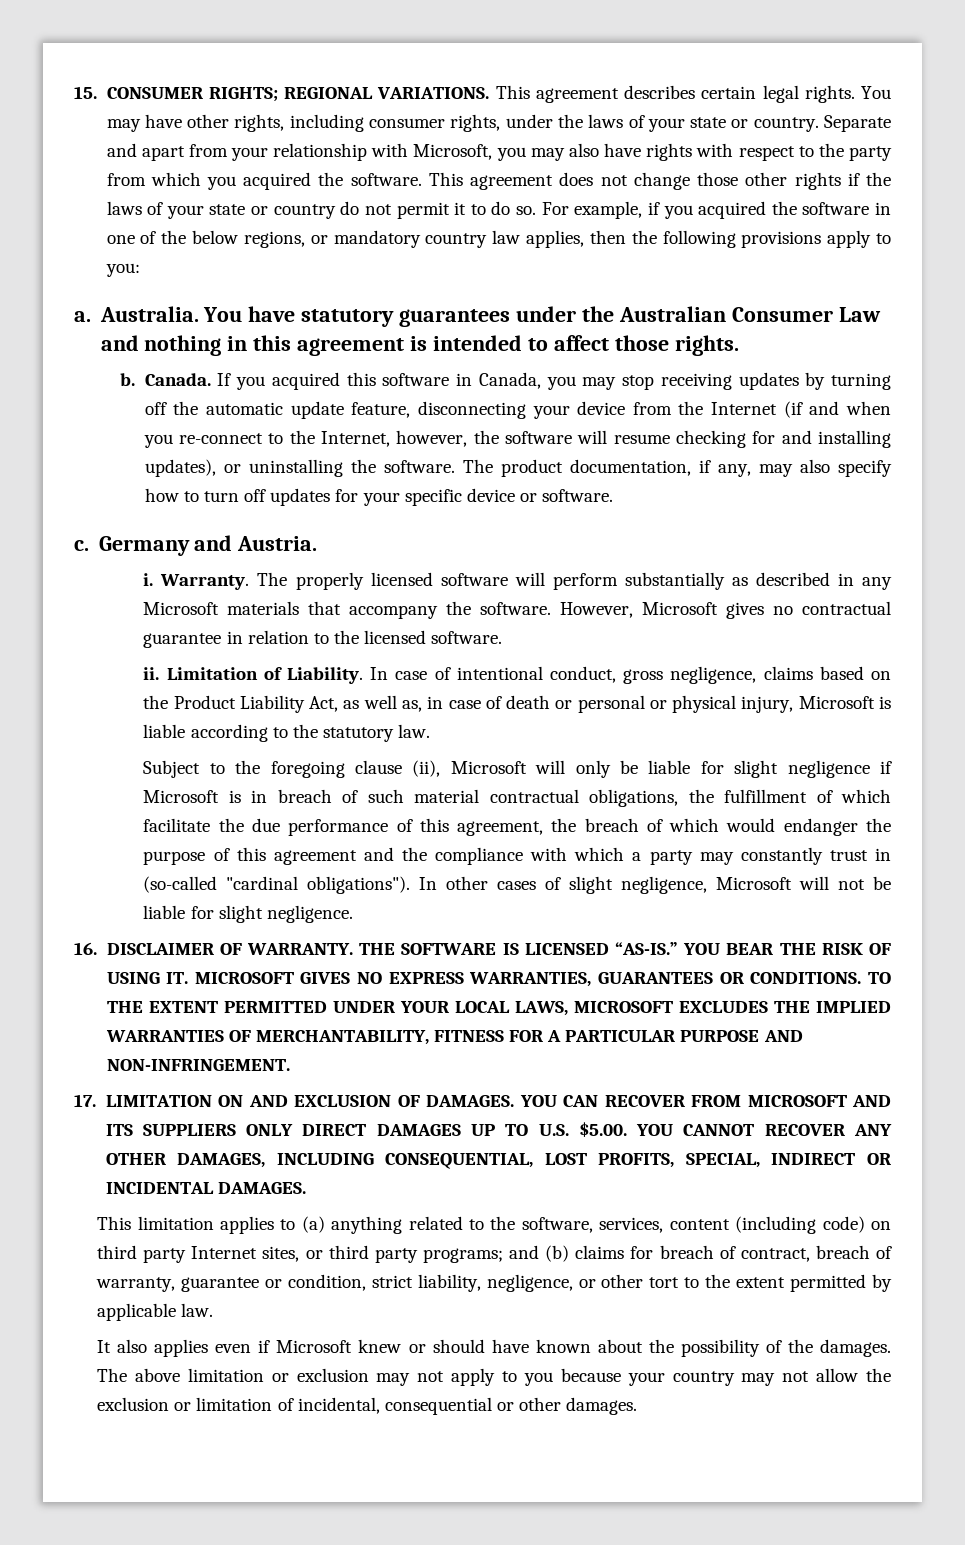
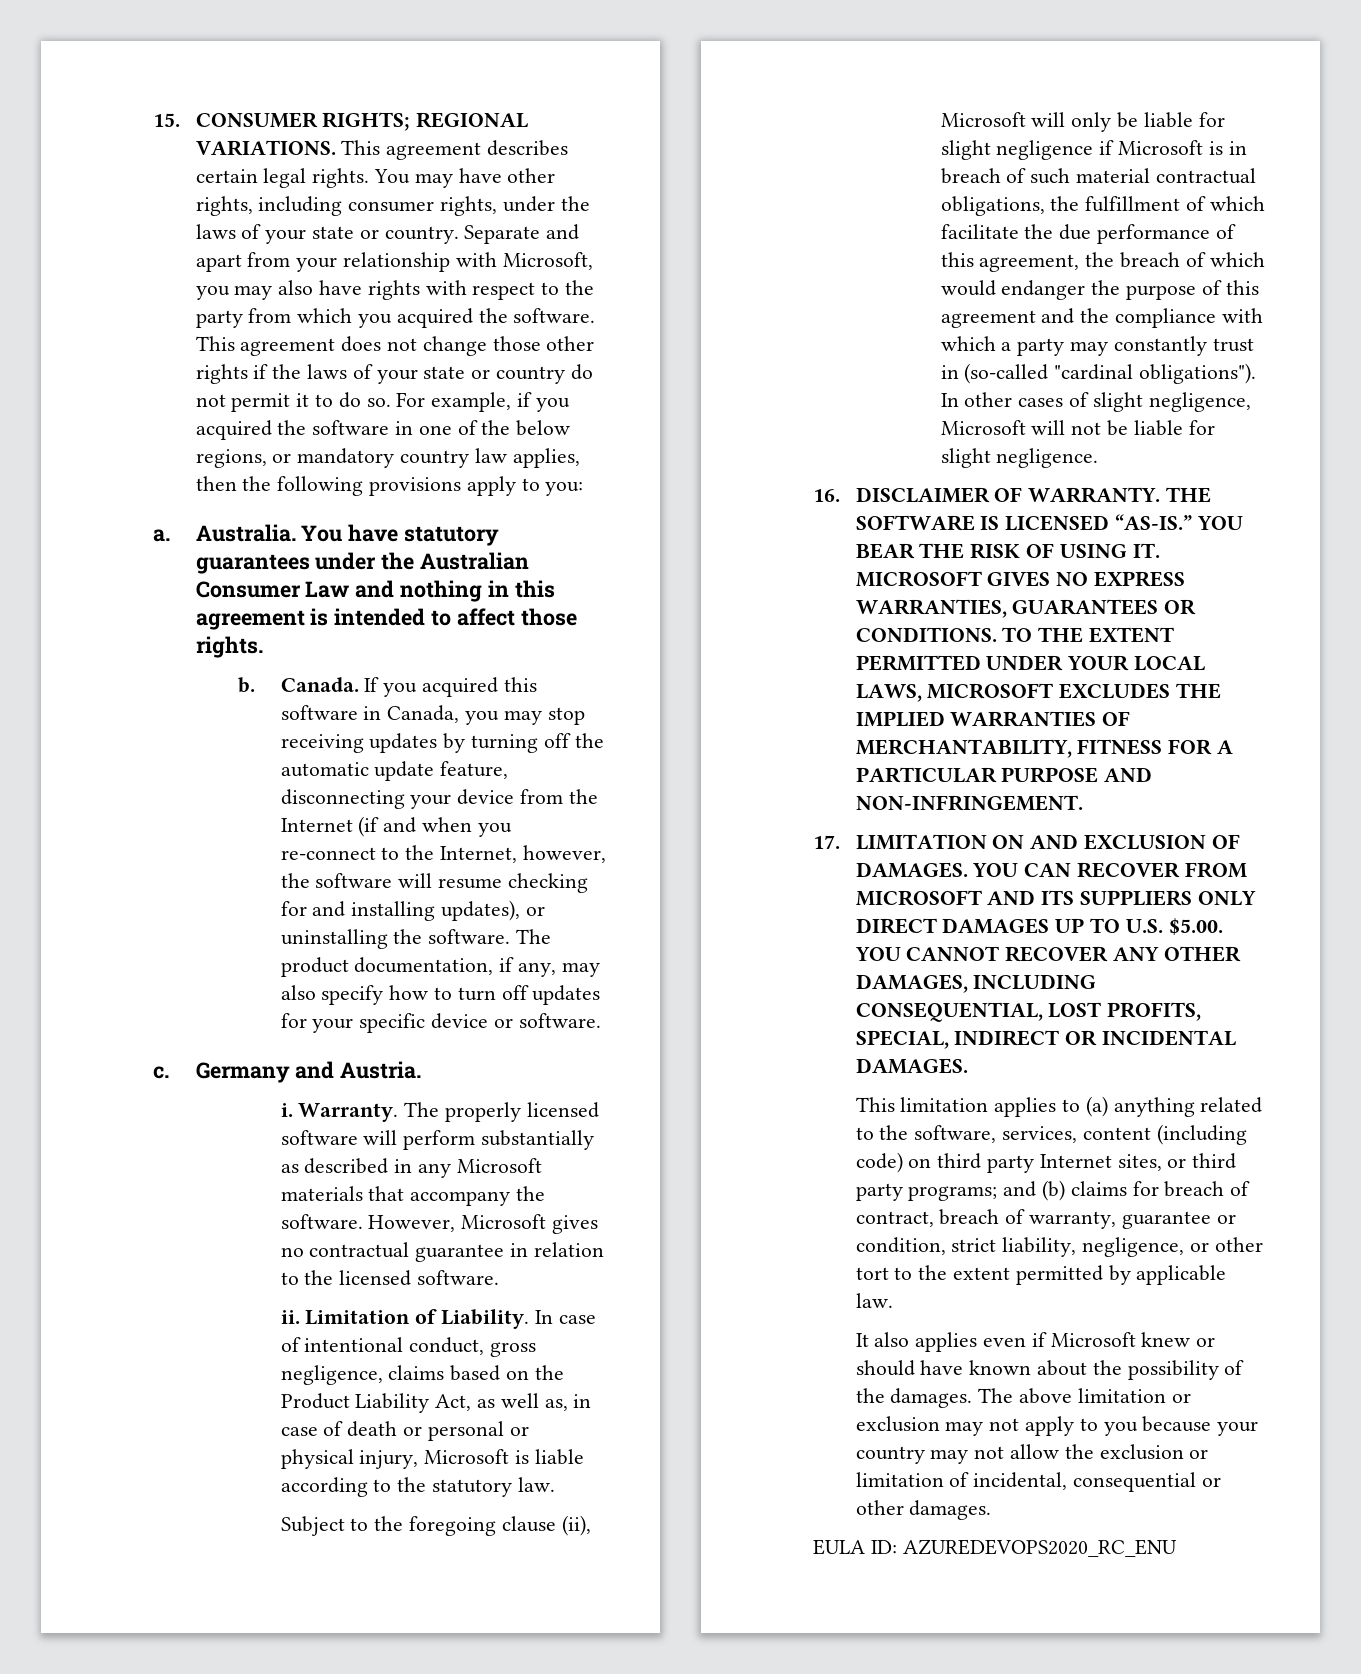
(638, 1406) none -> [813,1539,1177,1557] // EULA ID: AZUREDEVOPS2020_RC_ENU

